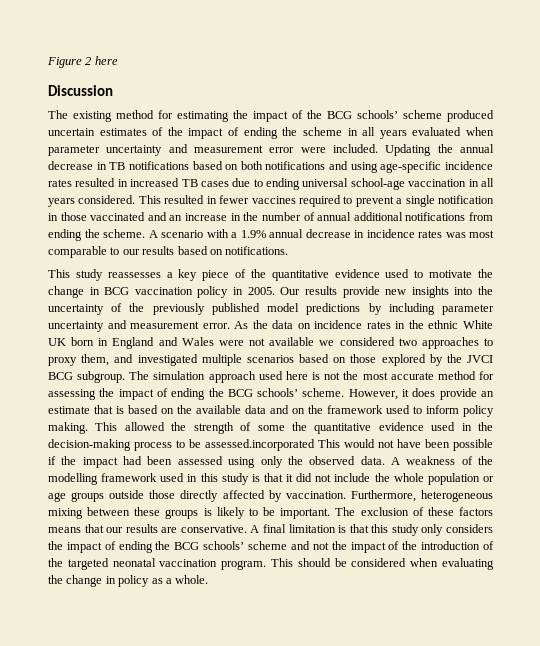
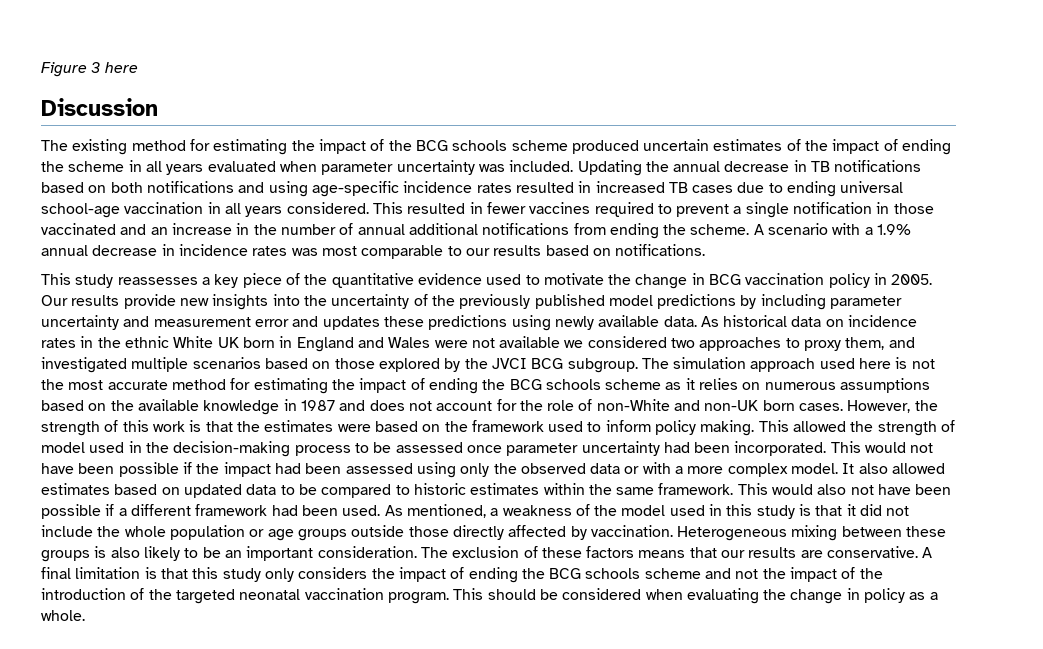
[85,57,92,65] 2 -> [91,62,101,73] 3
[357,110,398,119] schools’ -> [452,140,508,151] schools
[168,144,326,153] and measurement error were -> [478,164,505,172] was
[202,320,268,329] error. As the -> [254,315,788,331] error and updates these predictions using newly available data. As historical
[48,388,495,400] [48,405,289,414] assessing the impact of ending the BCG schools’ scheme. However, it does provide an estimate that is based on the available data and -> [253,378,931,394] [41,399,938,415] [41,420,418,436] estimating the impact of ending the BCG schools scheme as it relies on numerous assumptions based on the available knowledge in 1987 and does not account for the role of non-White and non-UK born cases. However, the strength of this work is that the estimates were based
[257,422,424,434] some the quantitative evidence -> [41,442,85,453] model
[205,439,315,451] assessed.incorporated -> [395,441,827,456] assessed once parameter uncertainty had been incorporated.
[360,456,400,465] data. A -> [590,462,946,477] [41,483,952,498] [41,504,499,519] data or with a more complex model. It also allowed estimates based on updated data to be compared to historic estimates within the same framework. This would also not have been possible if a different framework had been used. As mentioned, a
[48,473,158,485] modelling framework -> [621,505,666,516] model
[350,490,493,502] Furthermore, heterogeneous -> [677,526,788,541] Heterogeneous
(212, 512) none -> [110,547,140,558] also
[280,508,331,519] important. -> [224,546,417,561] an important consideration.
[203,541,245,550] schools’ -> [585,568,641,579] schools

